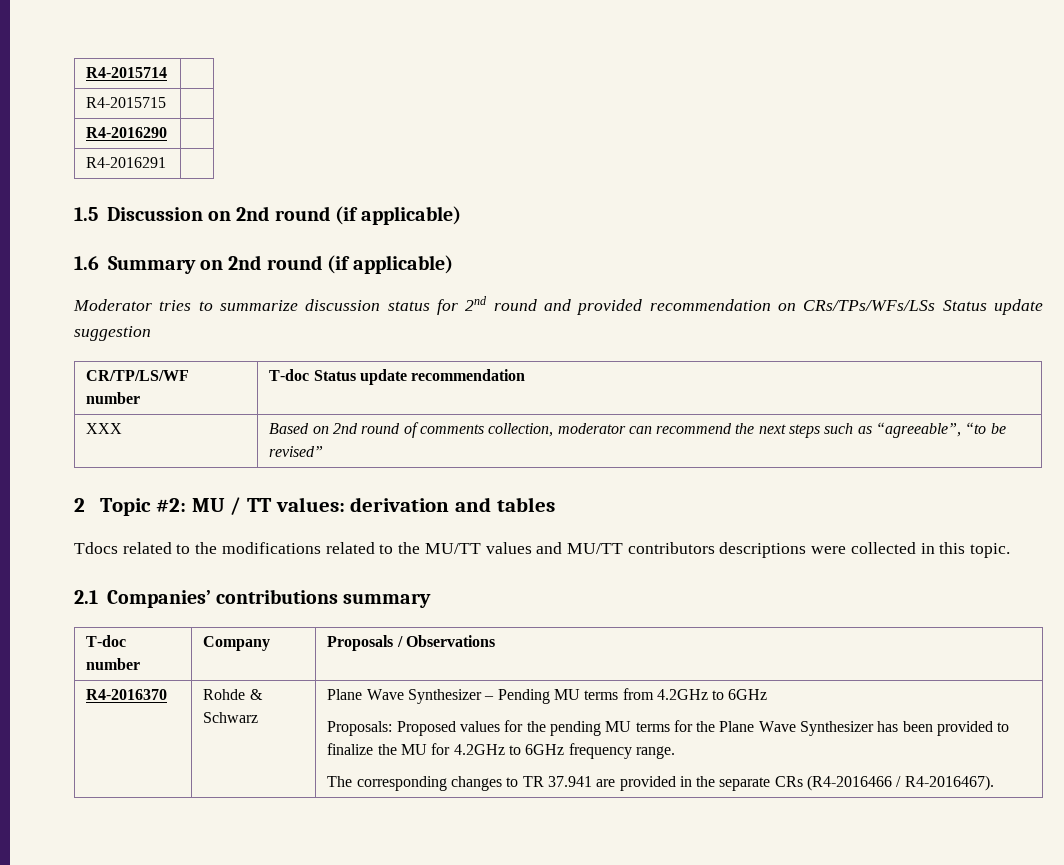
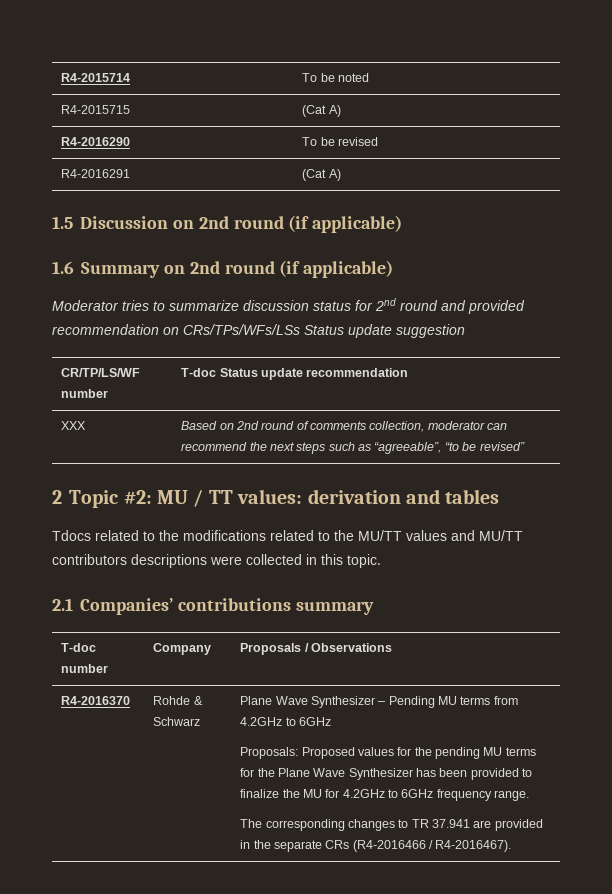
(168, 72) none -> [302,73,369,82] To be noted
(167, 102) none -> [302,105,341,117] (Cat A)
(168, 132) none -> [302,137,378,146] To be revised
(167, 162) none -> [302,169,341,181] (Cat A)

